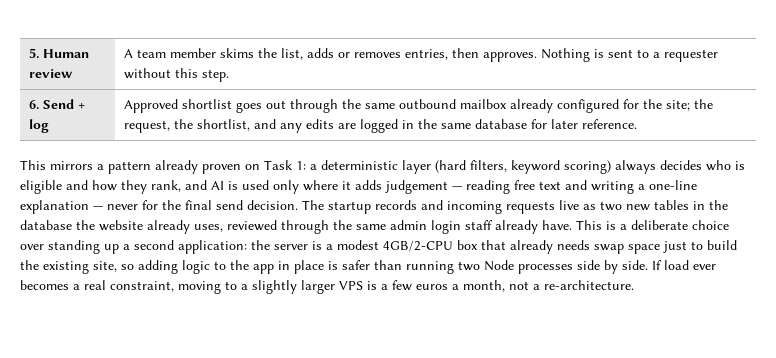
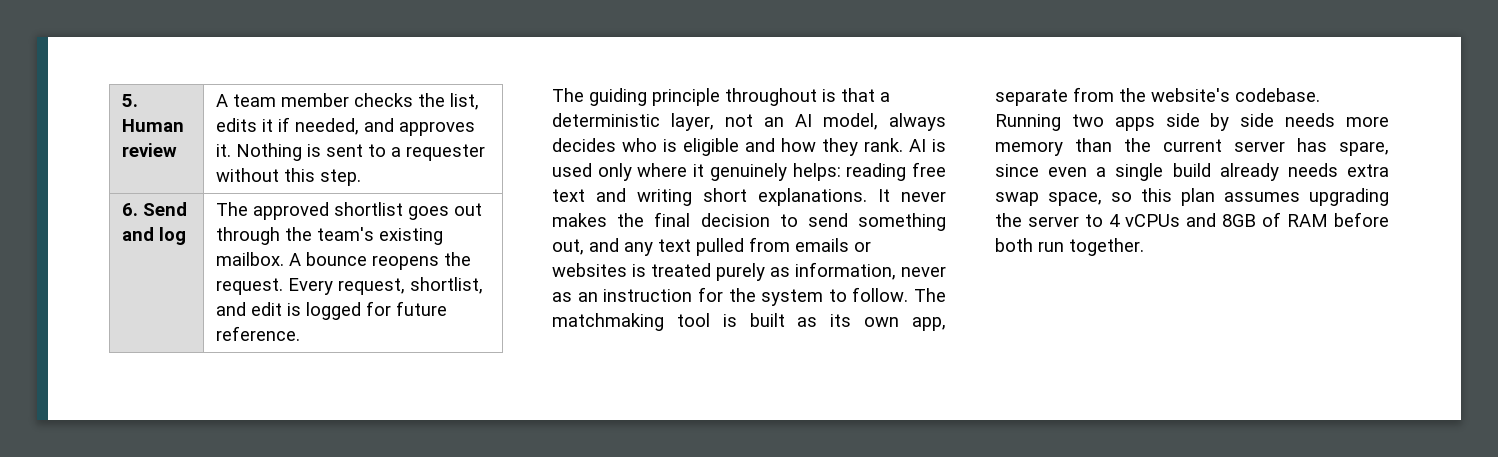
[219,48,254,58] skims -> [353,93,413,107] checks
[306,48,537,62] adds or removes entries, then approves. -> [215,117,475,136] [215,144,231,157] edits it if needed, and approves it.
[77,103,85,109] + -> [121,227,154,241] and
[123,99,178,113] Approved -> [215,202,329,220] The approved
[364,99,713,113] [123,119,637,133] [20,160,611,174] same outbound mailbox already configured for the site; the request, the shortlist, and any edits are logged in the same database for later reference. // This mirrors a pattern already proven on Task 1: a deterministic layer (hard filters, keyword scoring) -> [316,227,443,245] [215,252,471,270] [215,277,483,295] [215,301,447,320] [215,326,300,341] [552,88,890,106] [552,113,878,131] team's existing mailbox. A bounce reopens the request. Every request, shortlist, and edit is logged for future reference. // The guiding principle throughout is that a deterministic layer, not an AI model,
[151,180,207,192] rank, and -> [864,138,903,152] rank.
[355,180,462,194] adds judgement — -> [709,163,841,181] genuinely helps:
[638,180,697,190] [20,200,728,214] [20,220,729,234] [20,240,737,254] [20,260,716,274] [20,280,634,294] a one-line explanation — never for the final send decision. The startup records and incoming requests live as two new tables in the database the website already uses, reviewed through the same admin login staff already have. This is a deliberate choice over standing up a second application: the server is a modest 4GB/2-CPU box that already needs swap space just to build the existing site, so adding logic to the app in place is safer than running two Node processes side by side. If load ever becomes a real constraint, moving to a slightly larger VPS is a few euros a month, not a re-architecture. -> [703,188,946,206] [552,212,946,231] [552,237,871,256] [552,262,946,281] [552,287,946,306] [552,313,946,331] [995,87,1320,106] [995,113,1389,131] [995,138,1389,156] [995,163,1389,181] [995,188,1389,206] [995,212,1389,227] [995,238,1144,256] short explanations. It never makes the final decision to send something out, and any text pulled from emails or websites is treated purely as information, never as an instruction for the system to follow. The matchmaking tool is built as its own app, separate from the website's codebase. Running two apps side by side needs more memory than the current server has spare, since even a single build already needs extra swap space, so this plan assumes upgrading the server to 4 vCPUs and 8GB of RAM before both run together.

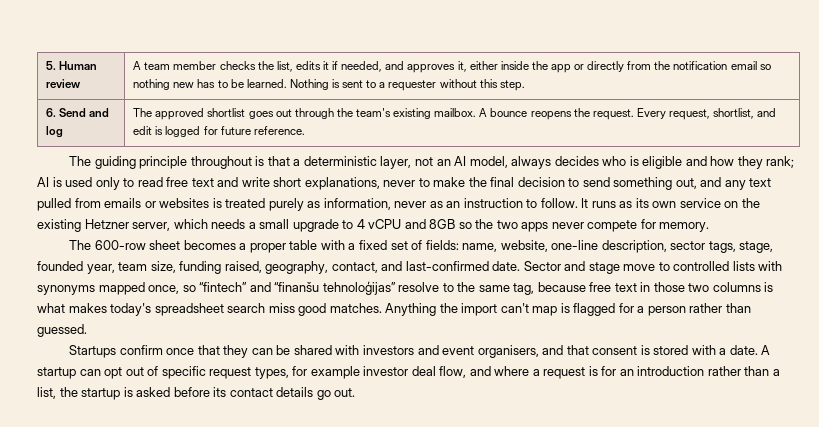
[215,144,231,157] it. -> [457,61,771,73] [133,79,287,90] it, either inside the app or directly from the notification email so nothing new has to be learned.
[864,138,903,152] rank. -> [766,156,795,168] rank;
[637,162,946,181] [552,188,946,206] [552,213,607,227] where it genuinely helps: reading free text and writing short explanations. It never makes -> [123,177,466,190] to read free text and write short explanations, never to make
[697,287,946,306] [552,313,946,331] [995,87,1320,106] [995,113,1389,131] [995,138,1389,156] [995,163,1389,181] [995,188,1389,206] [995,212,1389,227] [995,238,1144,256] for the system to follow. The matchmaking tool is built as its own app, separate from the website's codebase. Running two apps side by side needs more memory than the current server has spare, since even a single build already needs extra swap space, so this plan assumes upgrading the server to 4 vCPUs and 8GB of RAM before both run together. -> [526,198,760,208] [37,219,710,232] [69,240,774,253] [37,261,783,274] [37,281,774,295] [37,303,751,316] [37,324,87,337] [69,345,771,358] [37,366,780,379] [37,387,356,400] to follow. It runs as its own service on the existing Hetzner server, which needs a small upgrade to 4 vCPU and 8GB so the two apps never compete for memory. // The 600-row sheet becomes a proper table with a fixed set of fields: name, website, one-line description, sector tags, stage, founded year, team size, funding raised, geography, contact, and last-confirmed date. Sector and stage move to controlled lists with synonyms mapped once, so “fintech” and “finanšu tehnoloģijas” resolve to the same tag, because free text in those two columns is what makes today's spreadsheet search miss good matches. Anything the import can't map is flagged for a person rather than guessed. // Startups confirm once that they can be shared with investors and event organisers, and that consent is stored with a date. A startup can opt out of specific request types, for example investor deal flow, and where a request is for an introduction rather than a list, the startup is asked before its contact details go out.

